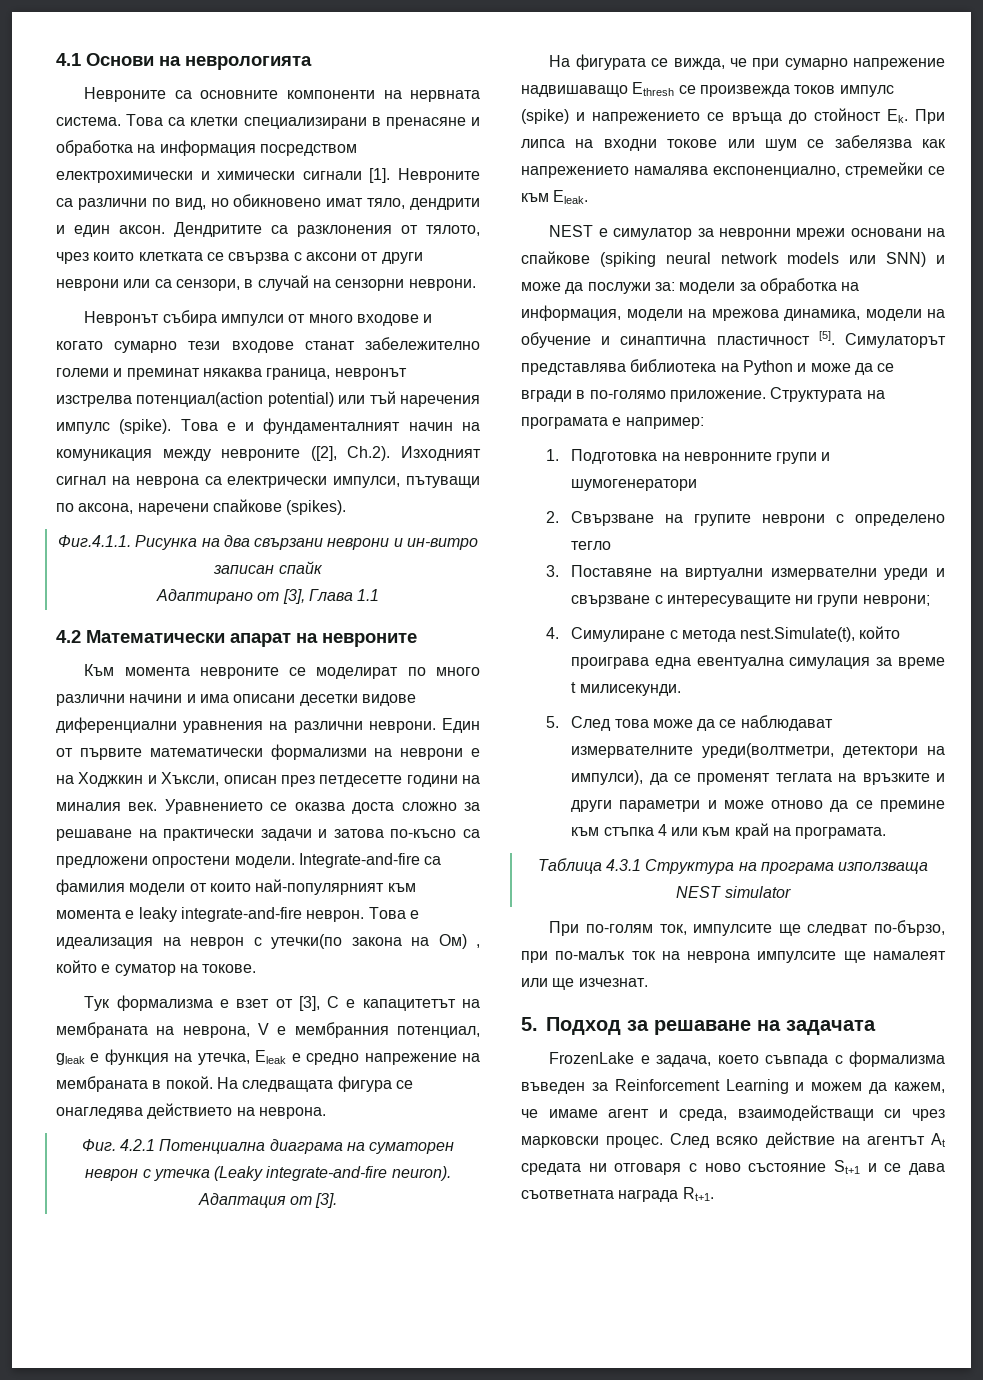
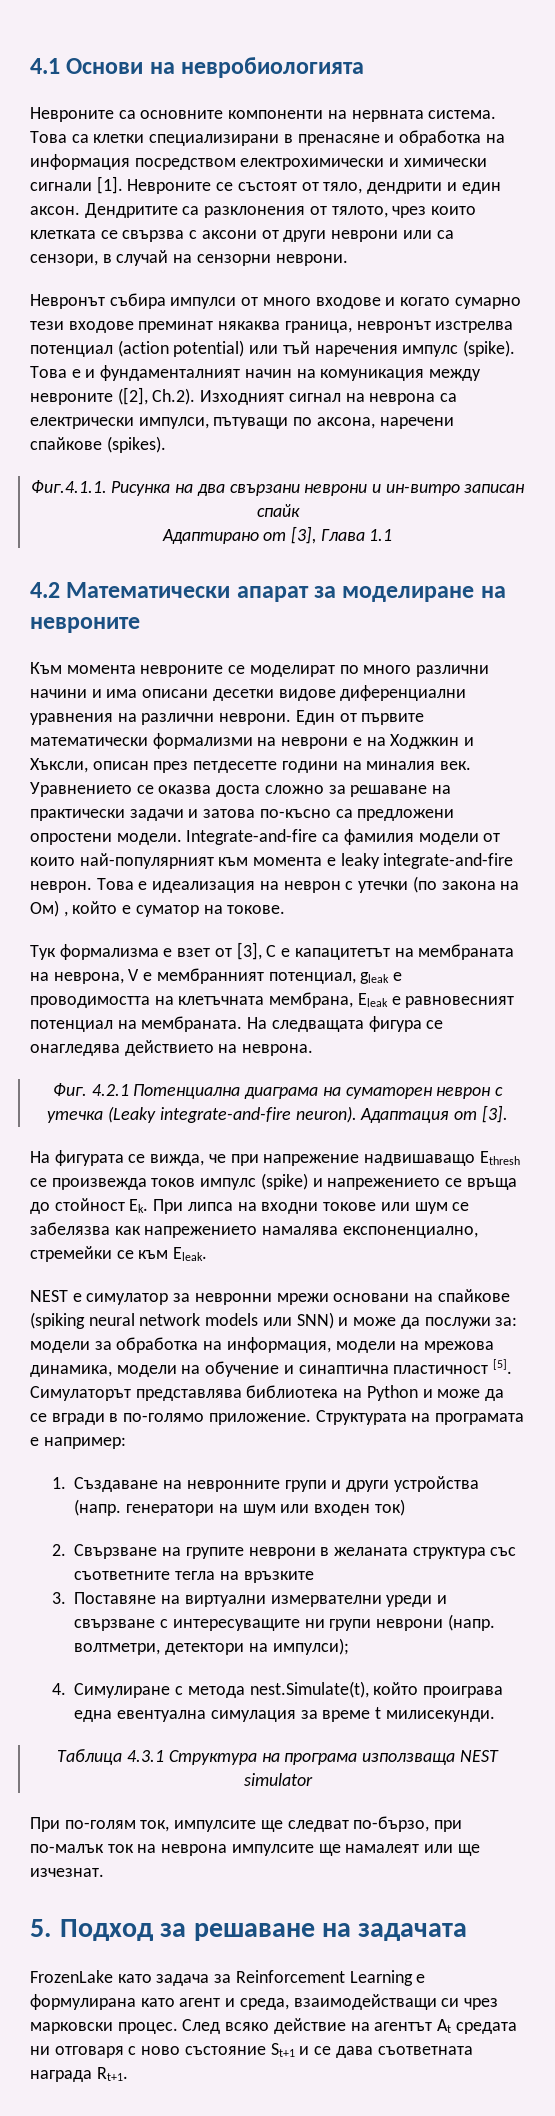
[185,56,312,70] неврологията -> [181,57,365,78] невробиологията
[56,194,364,210] са различни по вид, но обикновено имат -> [216,182,319,191] се състоят от
[304,337,481,350] [56,368,123,377] станат забележително големи и -> (134, 327) none
[136,392,264,407] потенциал(action -> [30,340,169,357] потенциал (action
(291, 640) none -> [314,586,475,602] за моделиране
[271,934,342,949] утечки(по -> [358,876,437,893] утечки (по
[294,1022,389,1038] мембранния -> [156,968,264,984] мембранният
[104,1049,481,1065] [56,1076,213,1092] функция на утечка, Eleak e средно напрежение на мембраната в покой. -> [30,992,515,1008] [30,1016,243,1032] проводимостта на клетъчната мембрана, Eleak e равновесният потенциал на мембраната.
[784,58,848,70] сумарно -> (259, 1160) none
[571,449,658,464] Подготовка -> [74,1477,159,1492] Създаване
[571,479,698,491] шумогенератори -> [346,1476,479,1492] [74,1499,405,1516] други устройства (напр. генератори на шум или входен ток)
[836,514,945,526] [571,541,612,550] с определено тегло -> [320,1547,517,1559] [74,1571,314,1583] в желаната структура със съответните тегла на връзките
[862,595,930,607] неврони; -> [376,1614,495,1631] [74,1638,349,1655] неврони (напр. волтметри, детектори на импулси);
[546,715,833,731] [571,743,945,758] [571,770,945,785] [571,800,945,812] [571,823,887,839] // 5. След това може да се наблюдават измервателните уреди(волтметри, детектори на импулси), да се променят теглата на връзките и други параметри и може отново да се премине към стъпка 4 или към край на програмата. -> (495, 1716) none
[640,1051,945,1067] [521,1079,945,1094] [521,1109,598,1118] е задача, което съвпада с формализма въведен за Reinforcement Learning и можем да кажем, че имаме -> [117,1970,426,1986] [30,1994,175,2010] като задача за Reinforcement Learning е формулирана като

